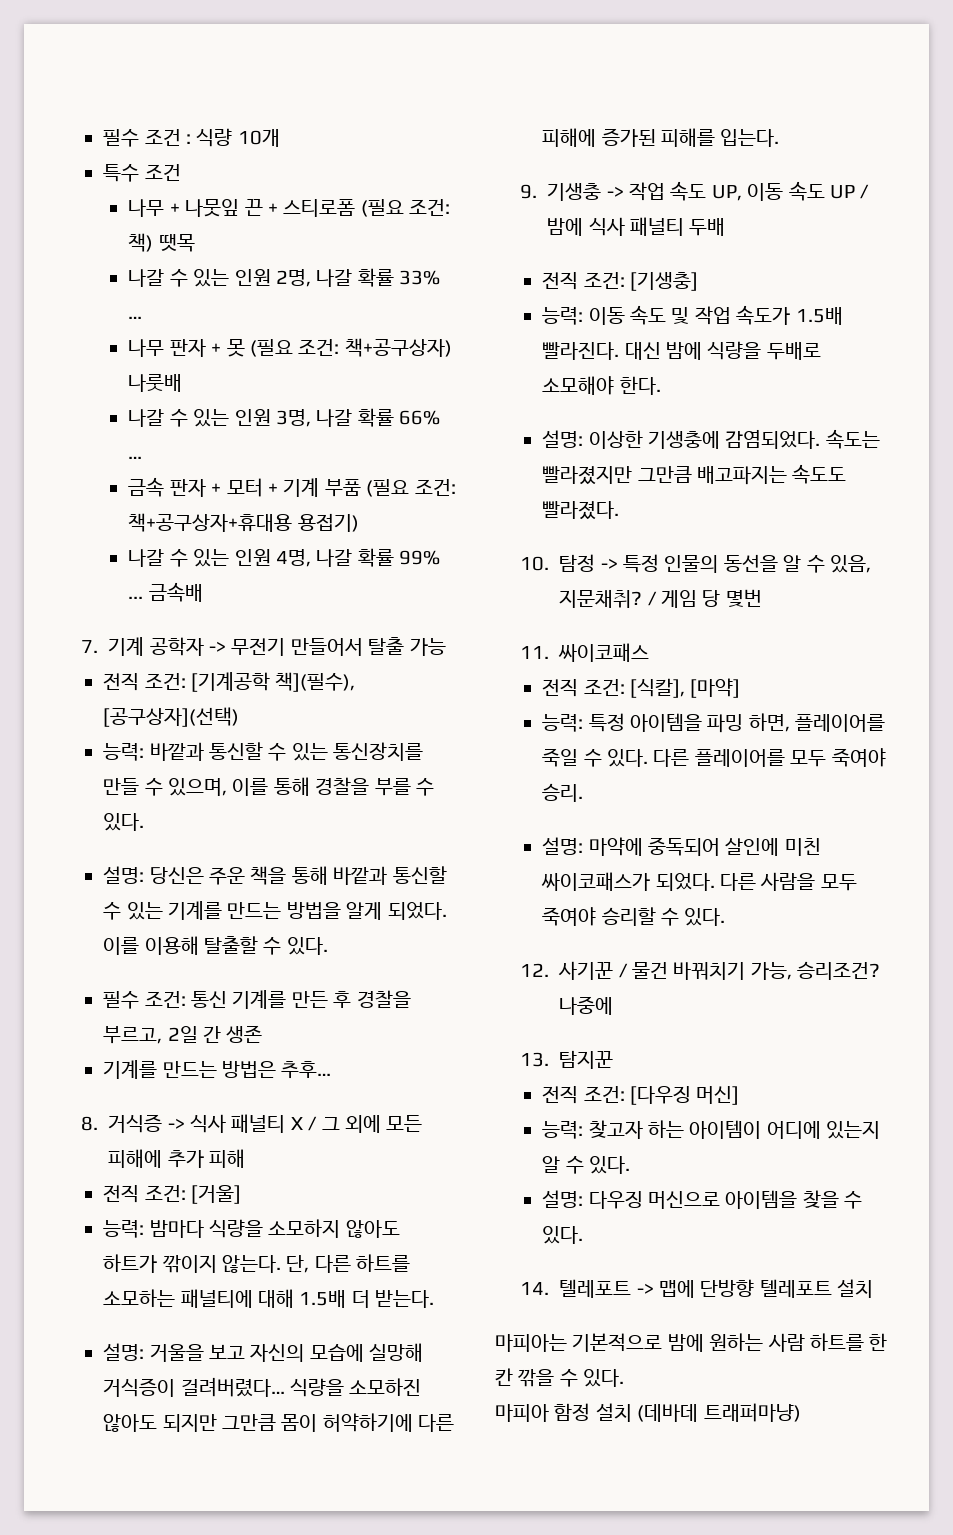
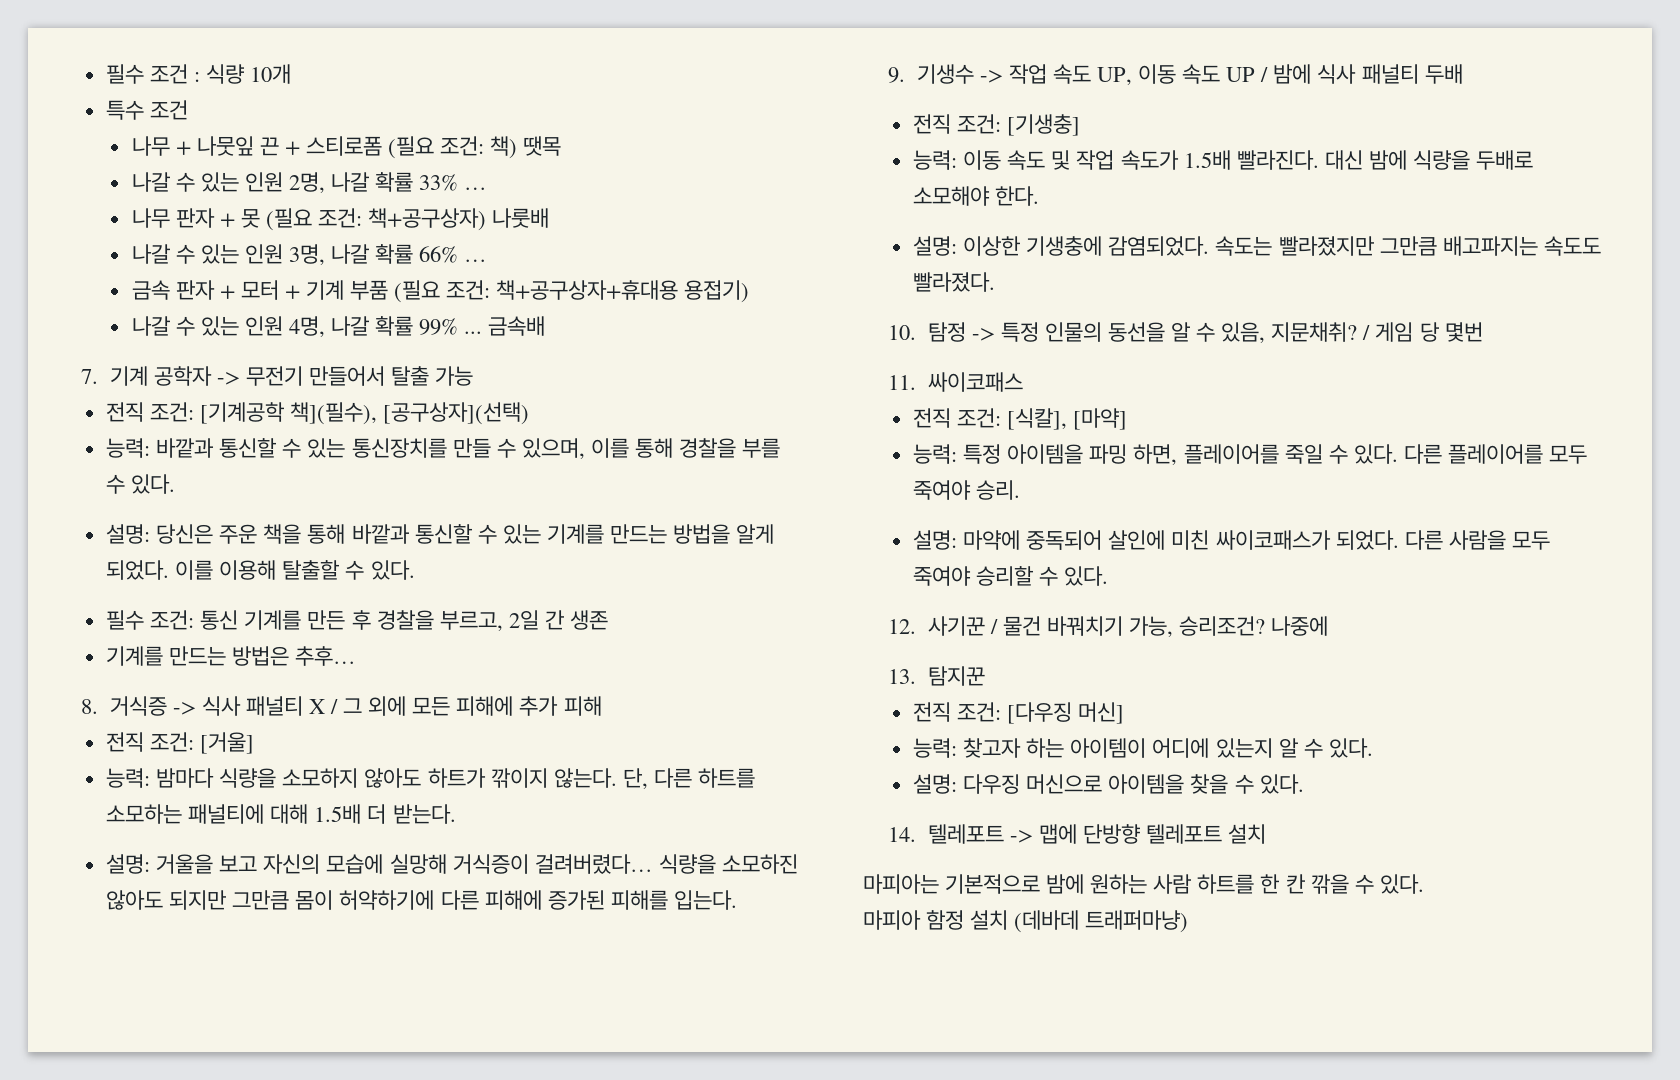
[547,183,602,201] 기생충 -> [916,64,974,84] 기생수

